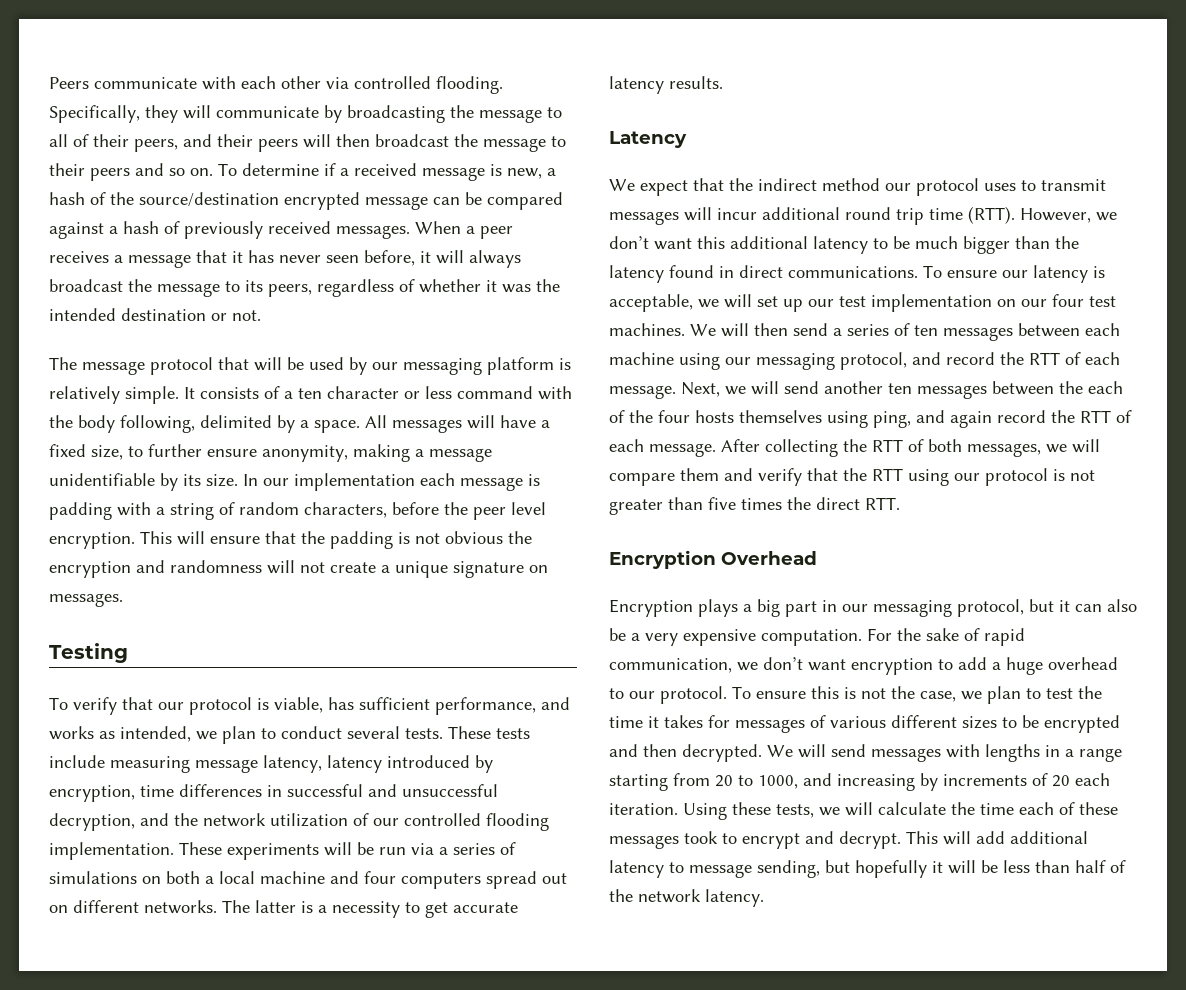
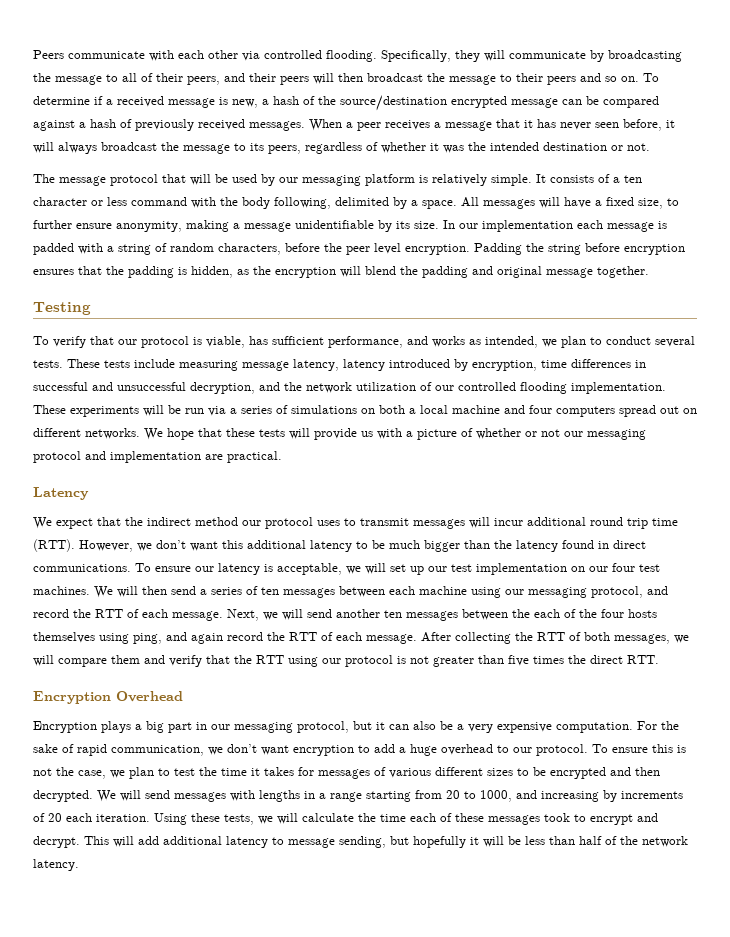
[49,502,112,520] padding -> [33,243,74,255] padded
[140,531,532,549] [49,560,548,578] [49,593,123,607] This will ensure that the padding is not obvious the encryption and randomness will not create a unique signature on messages. -> [474,243,685,255] [33,266,649,278] Padding the string before encryption ensures that the padding is hidden, as the encryption will blend the padding and original message together.
[222,900,518,918] [609,76,723,94] The latter is a necessity to get accurate latency results. -> [144,428,646,440] [33,451,282,463] We hope that these tests will provide us with a picture of whether or not our messaging protocol and implementation are practical.

